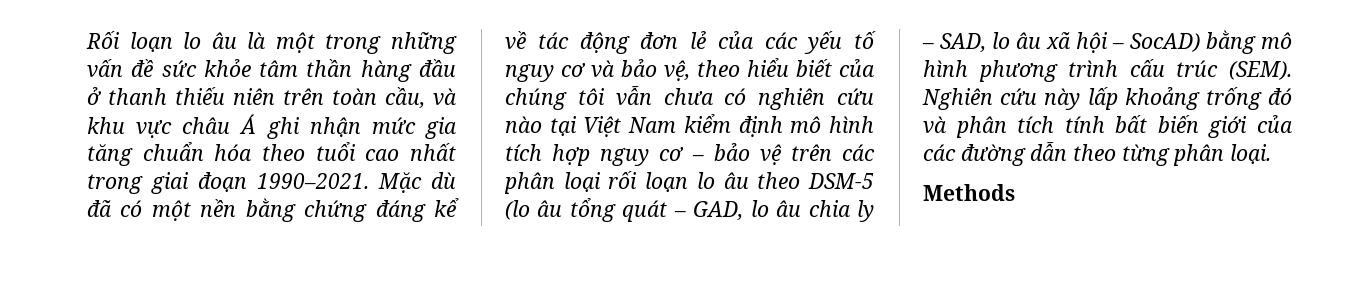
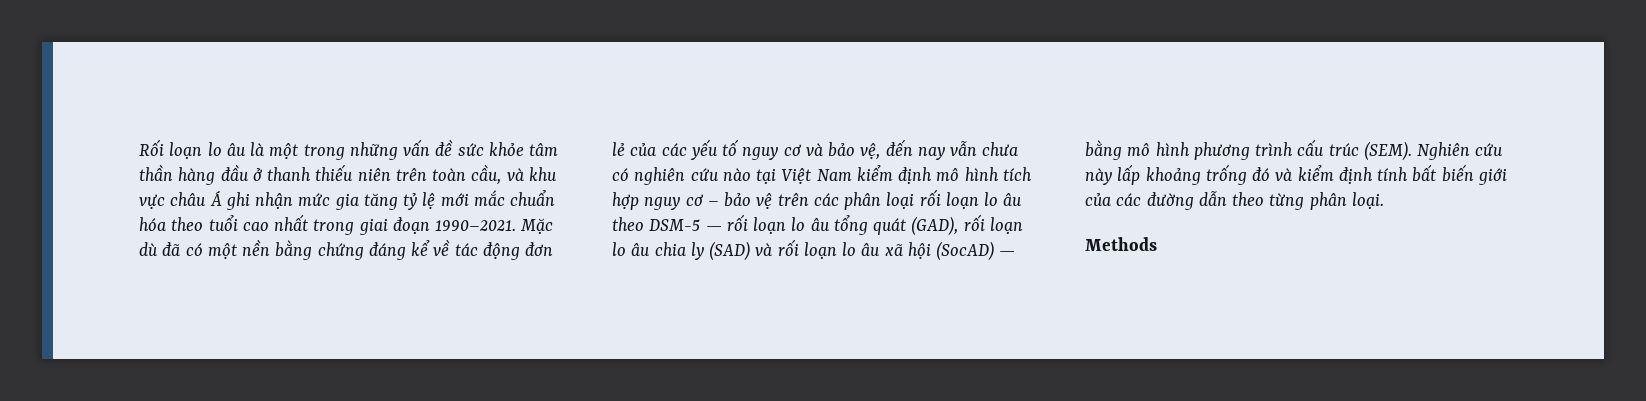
(133, 155) none -> [403,190,505,210] tỷ lệ mới mắc
[697,58,875,77] [505,88,605,110] theo hiểu biết của chúng tôi -> [885,139,945,160] đến nay
[505,198,874,222] [922,33,986,52] (lo âu tổng quát – GAD, lo âu chia ly – SAD, -> [705,214,1023,236] [612,239,837,261] — rối loạn lo âu tổng quát (GAD), rối loạn lo âu chia ly (SAD) và rối loạn
[1112,33,1200,52] – SocAD) -> [936,241,1016,261] (SocAD) —
[955,116,1055,138] phân tích -> [1297,165,1373,184] kiểm định

